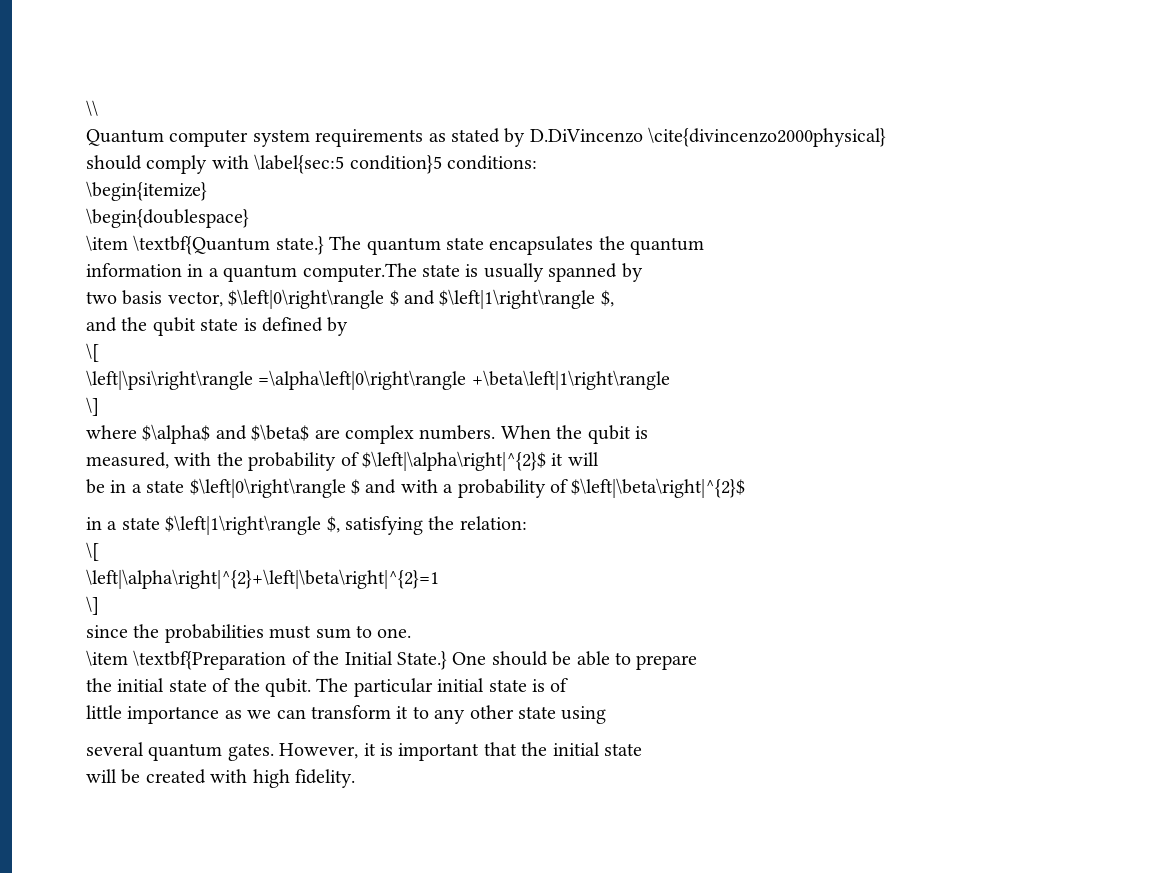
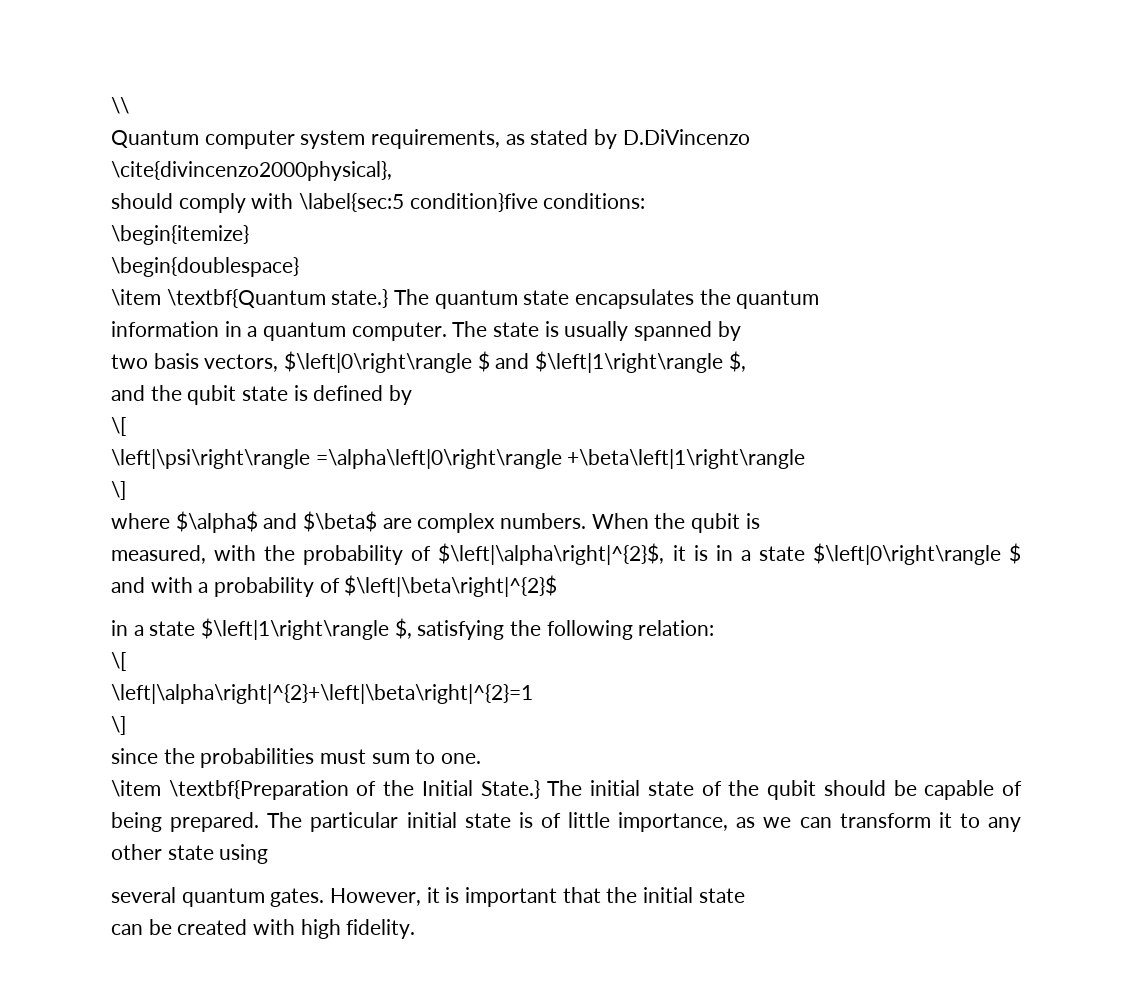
[315,129,424,147] requirements -> [371,129,501,149] requirements,
[648,127,887,147] \cite{divincenzo2000physical} -> [111,161,392,181] \cite{divincenzo2000physical},
[349,155,442,174] condition}5 -> [409,193,538,212] condition}five
[302,263,417,282] computer.The -> [351,321,488,341] computer. The
[167,291,223,307] vector, -> [204,354,279,372] vectors,
[362,451,599,471] [86,479,105,494] $\left|\alpha\right|^{2}$ it will // be -> [438,543,708,565] $\left|\alpha\right|^{2}$, it is
(455, 523) none -> [546,620,633,640] following
[452,651,698,670] [86,678,311,697] One should be able to prepare // the initial state of the qubit. -> [547,780,1023,800] [111,812,260,832] The initial state of the qubit should be capable of being prepared.
[86,705,220,724] // little importance -> [568,812,729,832] little importance,
[86,769,117,783] will -> [111,924,143,935] can

